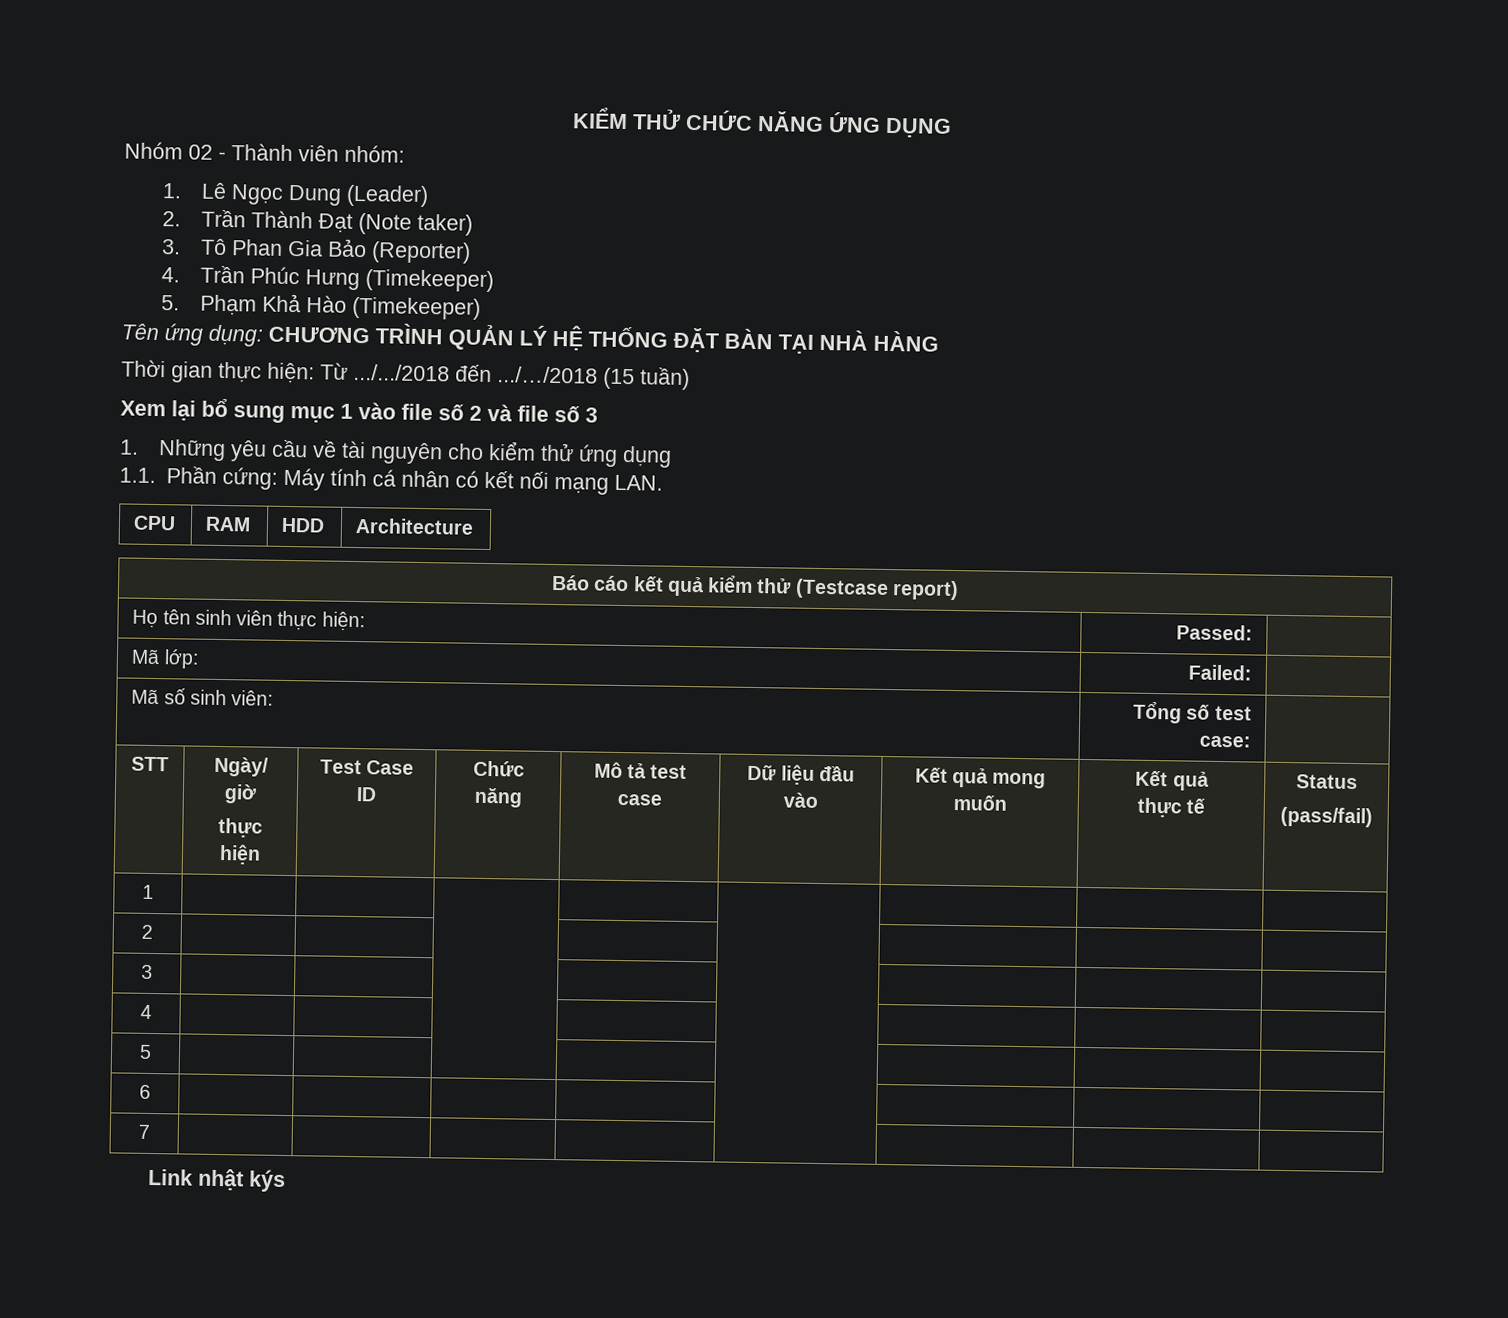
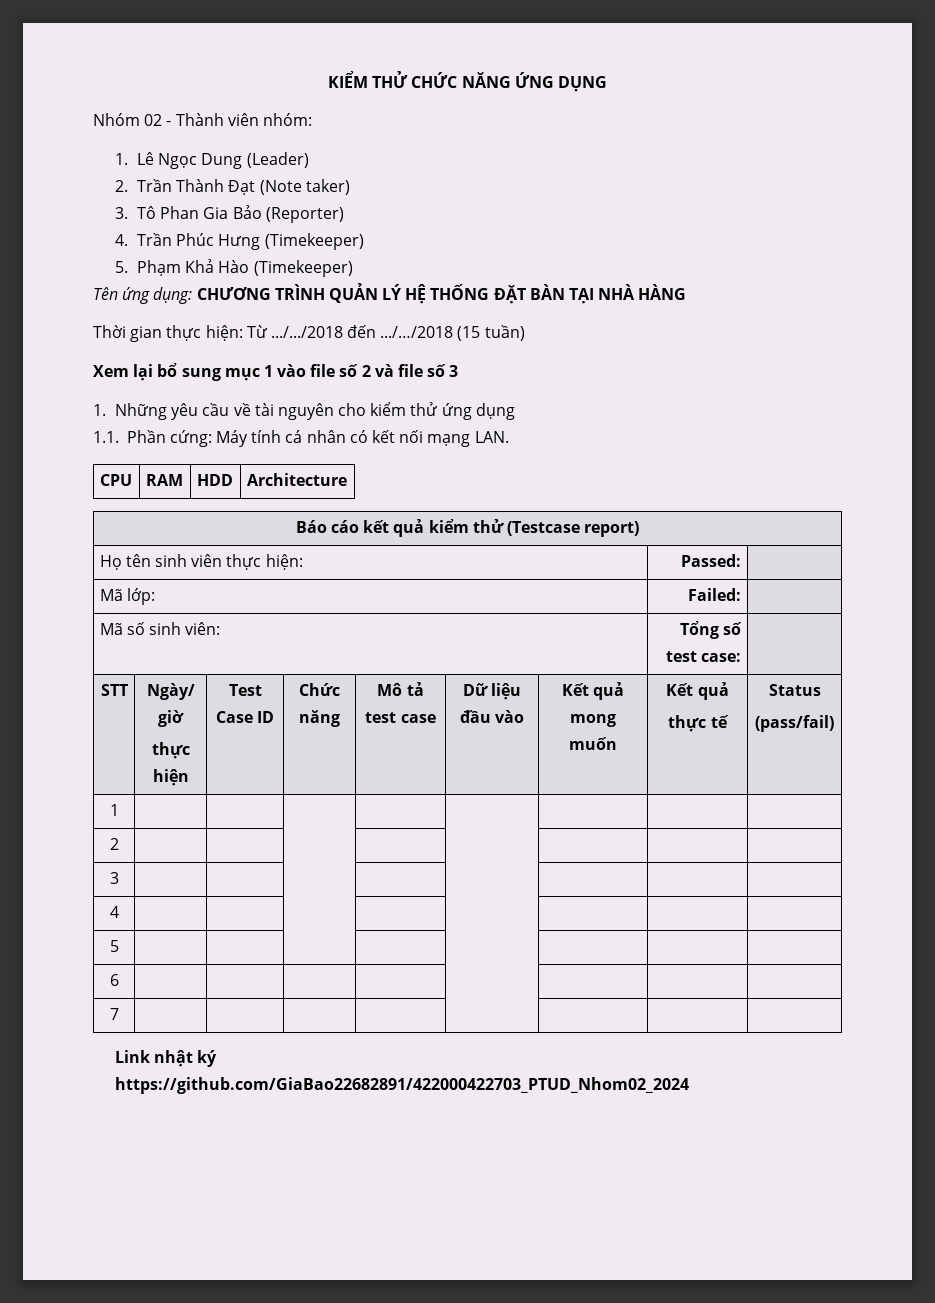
[247,1169,286,1193] kýs -> [197,1050,218,1067] [115,1077,690,1094] ký // https://github.com/GiaBao22682891/422000422703_PTUD_Nhom02_2024

